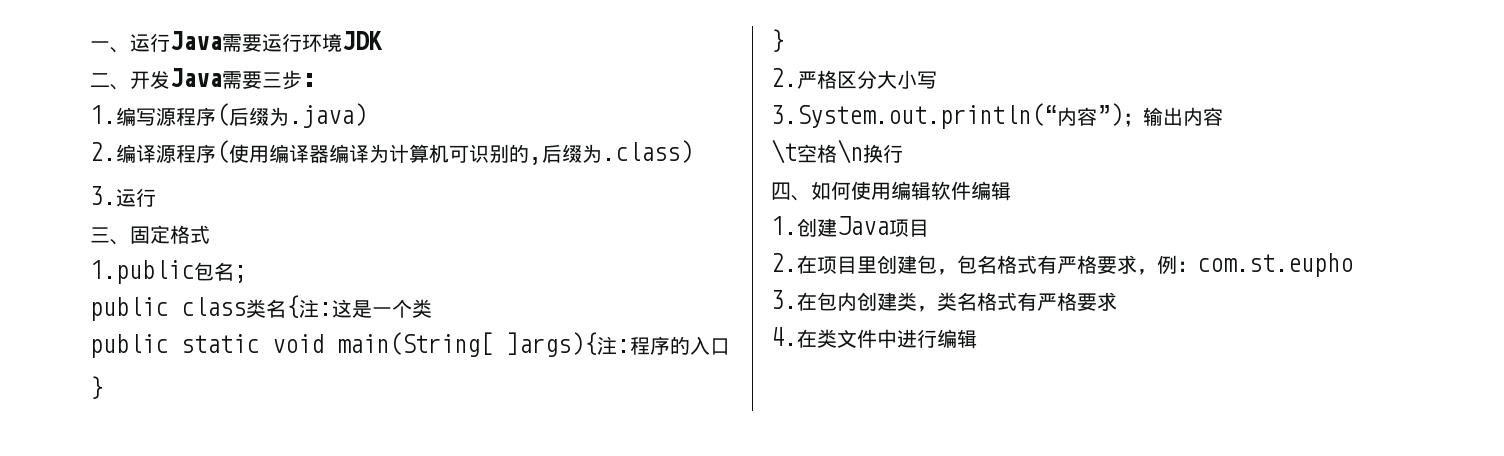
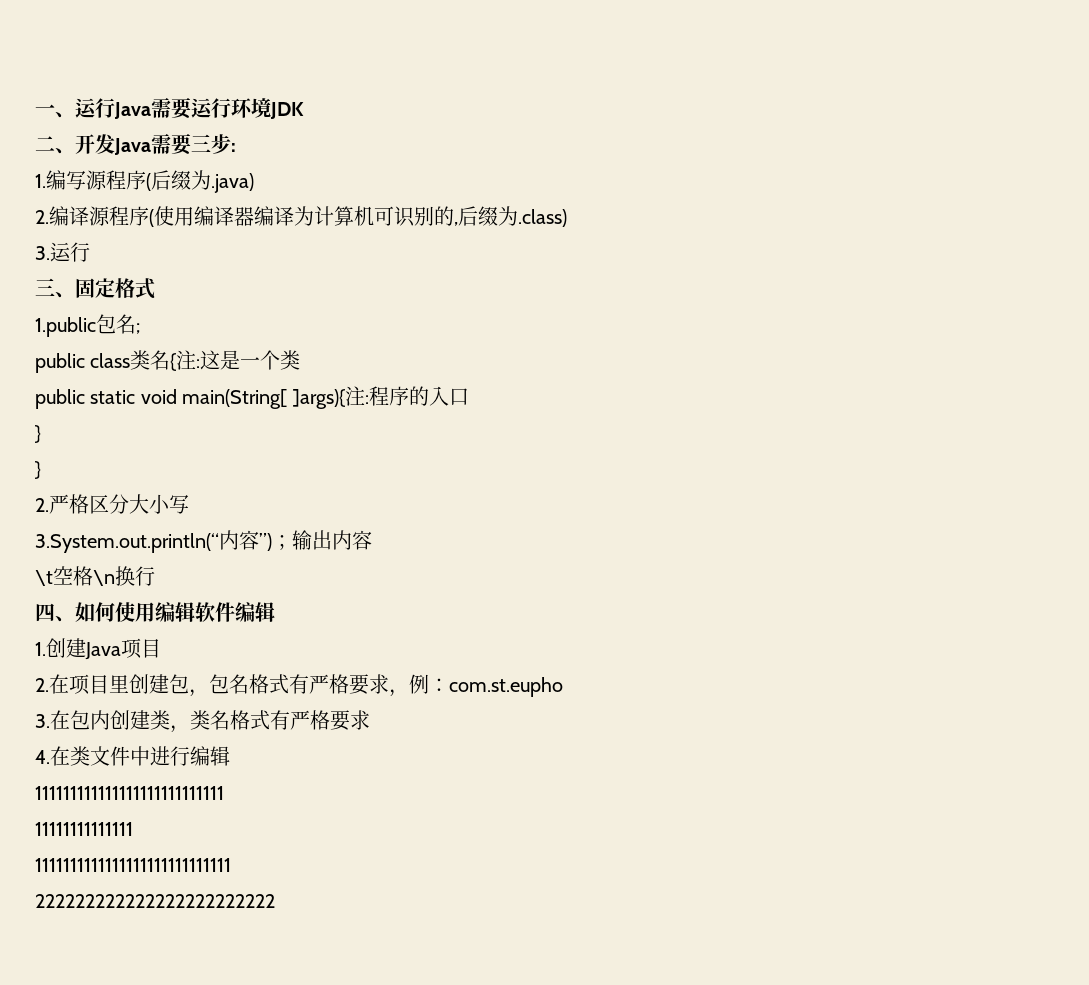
(977, 339) none -> [35,786,224,800] [35,822,133,836] [35,858,231,872] [35,894,275,908] // 111111111111111111111111111 // 11111111111111 // 1111111111111111111111111111 // 222222222222222222222222

